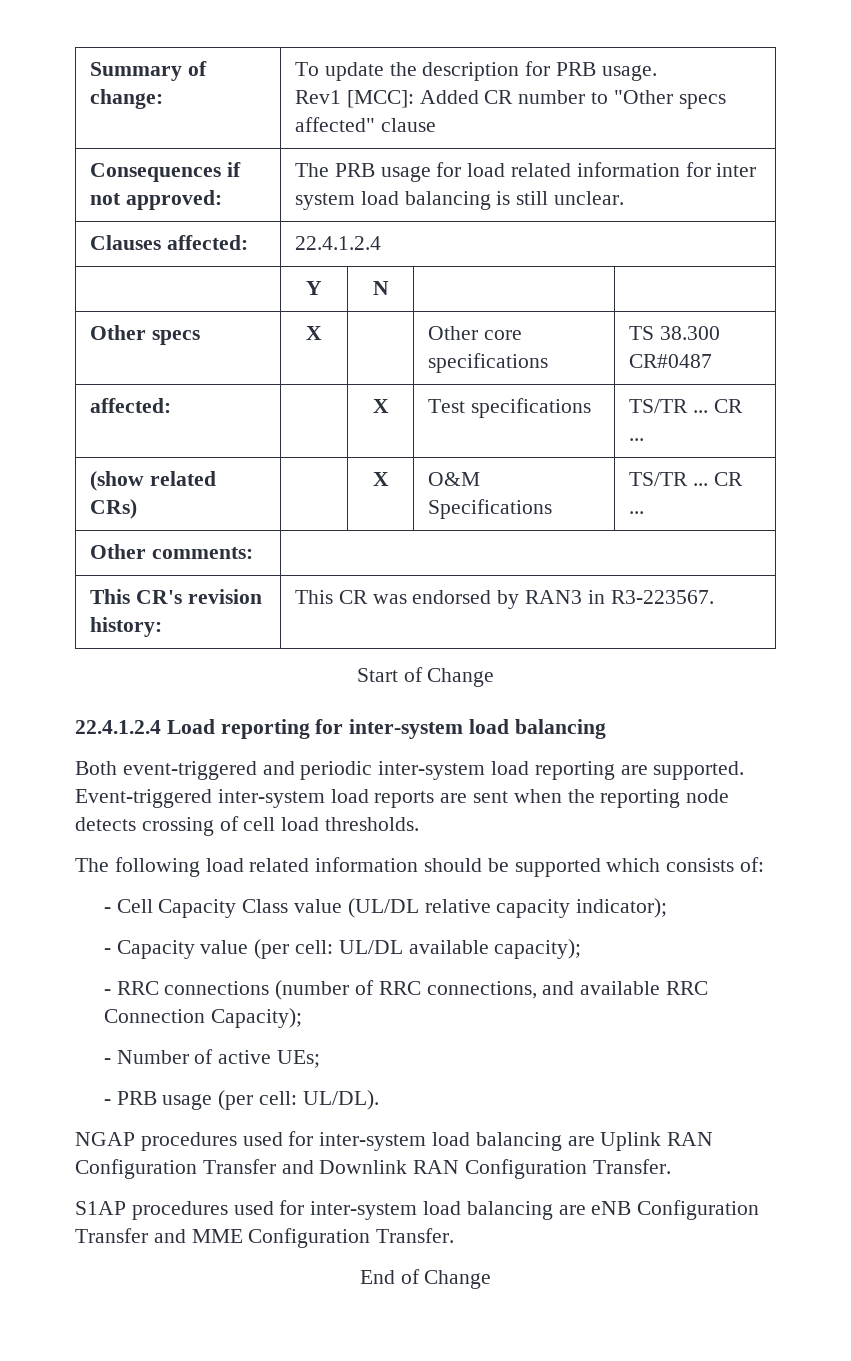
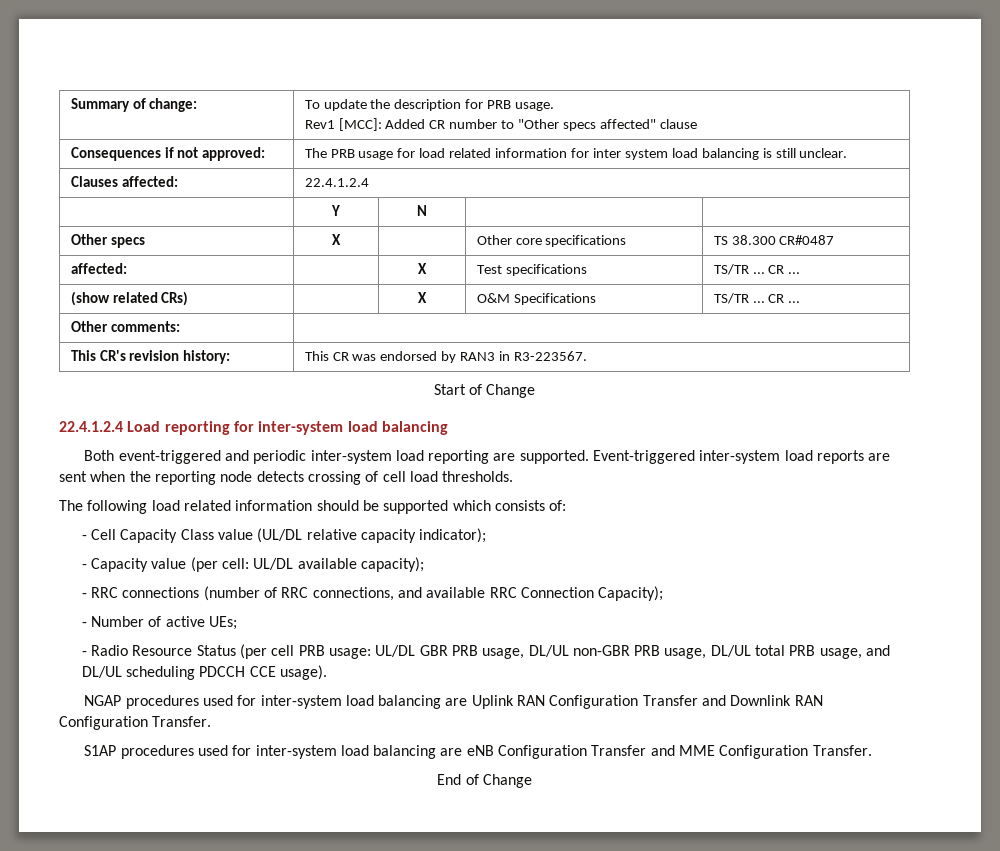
[116,1090,379,1110] PRB usage (per cell: UL/DL). -> [90,644,891,659] [81,665,327,680] Radio Resource Status (per cell PRB usage: UL/DL GBR PRB usage, DL/UL non-GBR PRB usage, DL/UL total PRB usage, and DL/UL scheduling PDCCH CCE usage).

